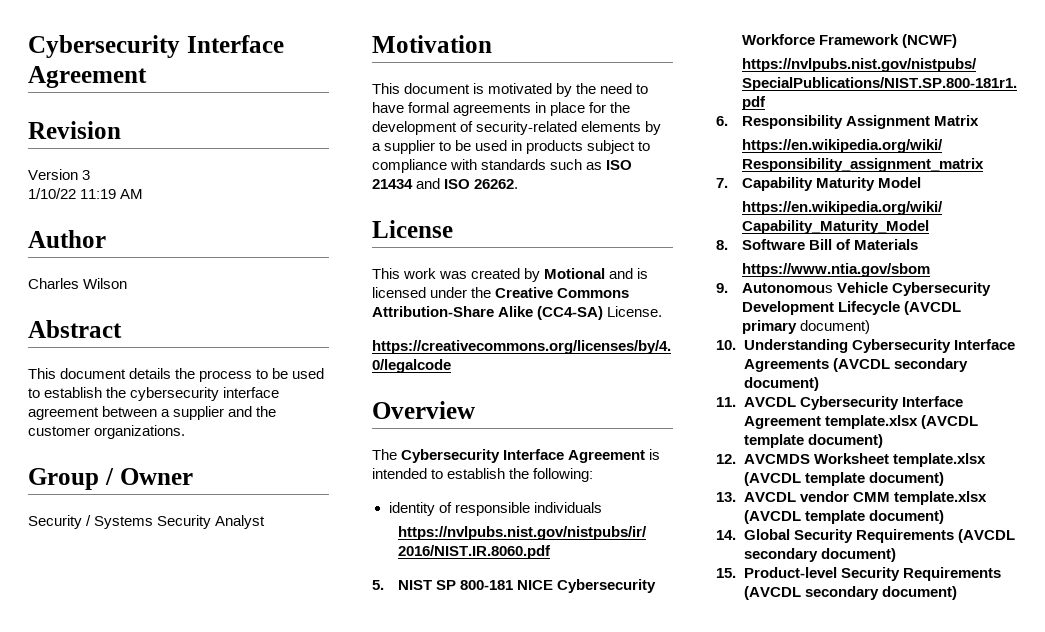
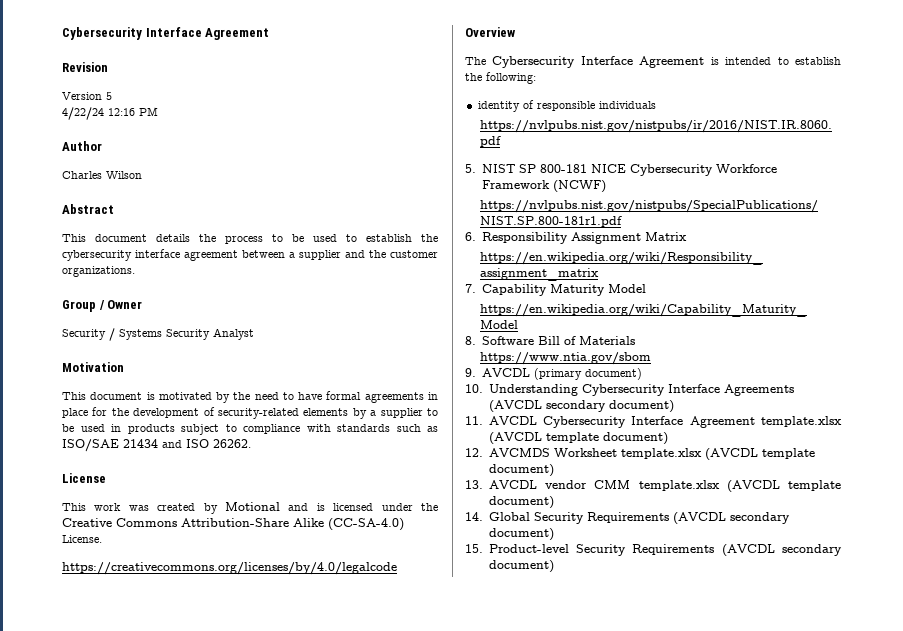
[82,170,91,180] [28,188,144,199] 3 // 1/10/22 11:19 AM -> [106,92,112,100] [62,107,158,120] 5 // 4/22/24 12:16 PM
[606,160,633,170] ISO -> [62,439,119,452] ISO/SAE
[537,306,604,320] (CC4-SA) -> [328,518,404,531] (CC-SA-4.0)
[741,282,991,296] [741,301,961,315] [741,320,797,334] Autonomous Vehicle Cybersecurity Development Lifecycle (AVCDL primary -> [481,368,582,380] AVCDL (primary

